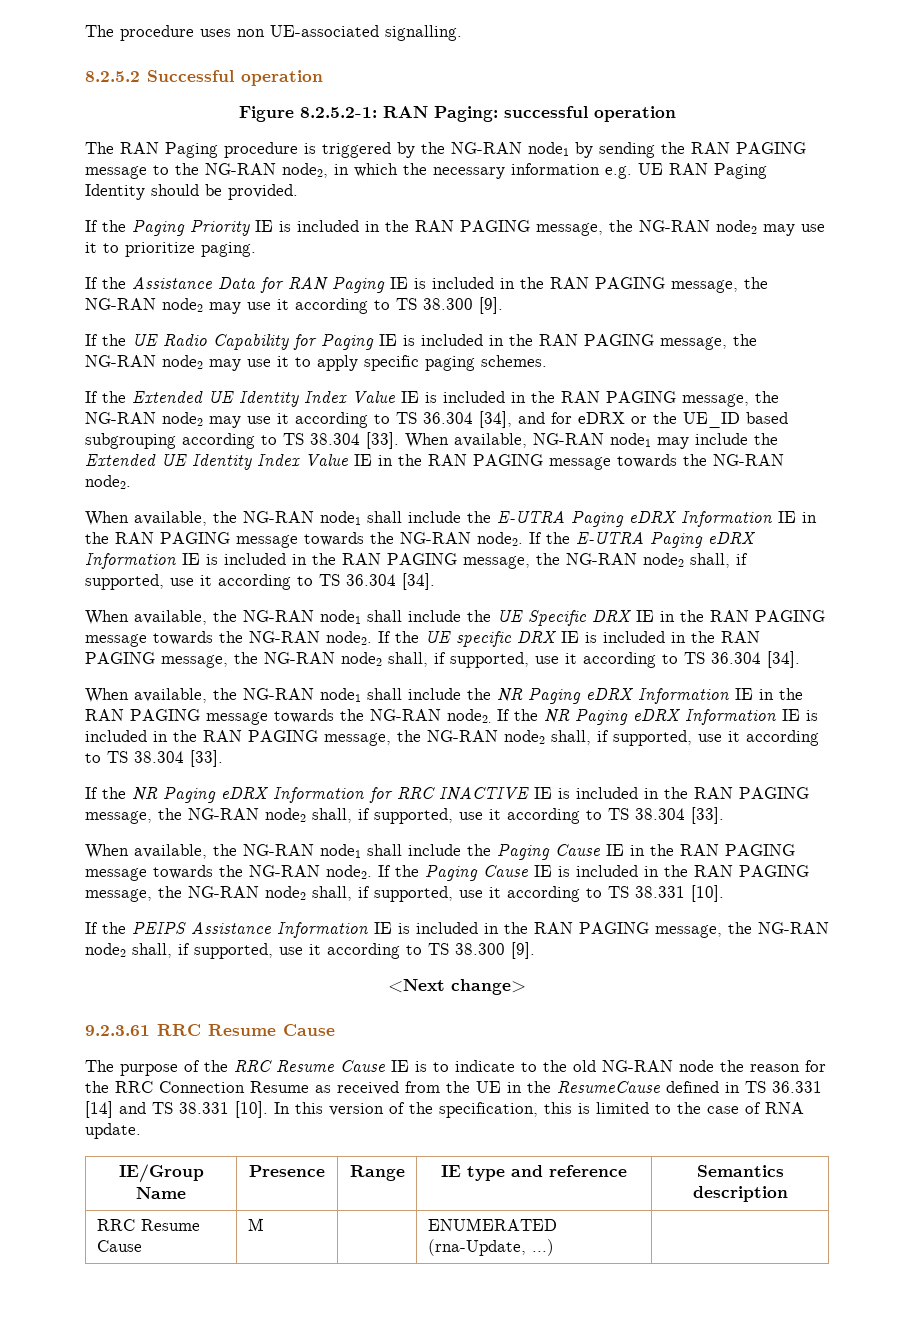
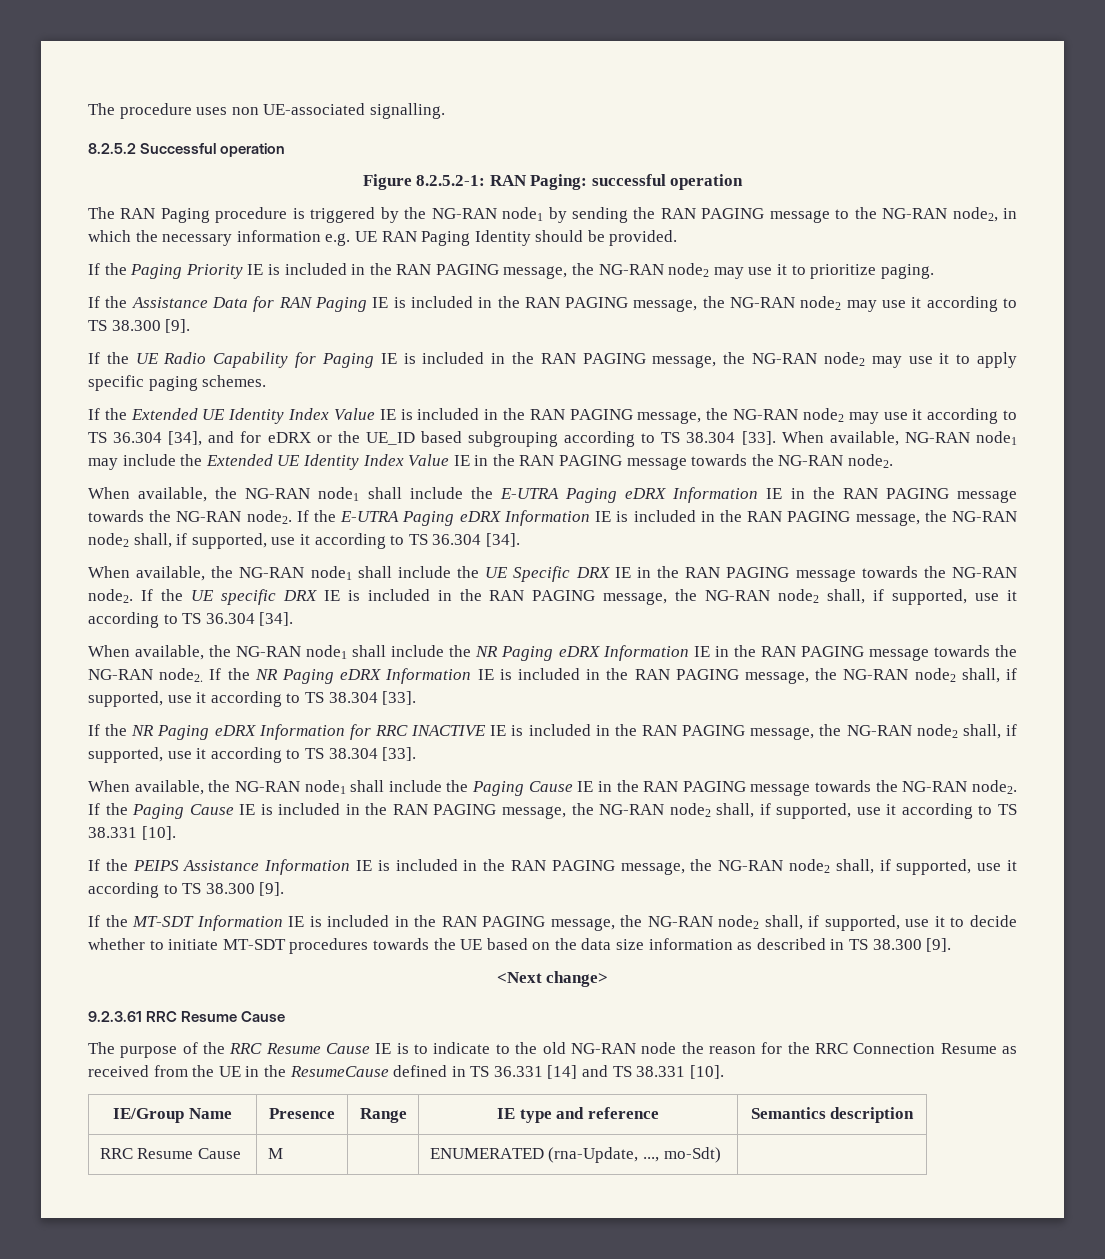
(535, 950) none -> [88,915,1017,931] [88,938,952,954] // If the MT-SDT Information IE is included in the RAN PAGING message, the NG-RAN node2 shall, if supported, use it to decide whether to initiate MT-SDT procedures towards the UE based on the data size information as described in TS 38.300 [9].
[274,1102,804,1118] [85,1123,141,1139] In this version of the specification, this is limited to the case of RNA update. -> (724, 1072) none
[531,1239,554,1256] ...) -> [642,1147,721,1163] ..., mo-Sdt)

